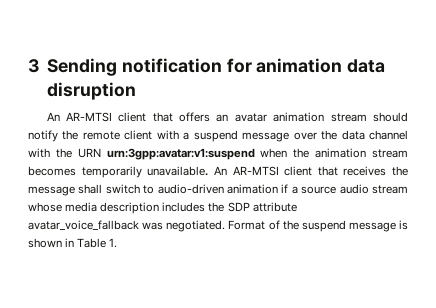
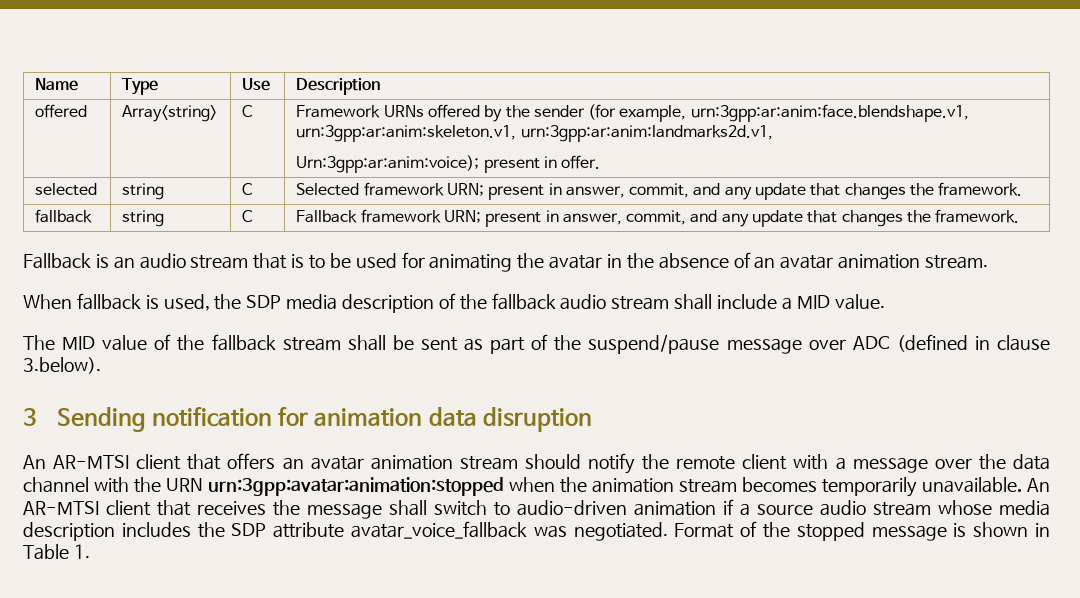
(28, 66) none -> [35,78,79,91] [122,78,159,95] [242,78,271,91] [296,78,381,95] [35,104,88,118] [122,105,218,122] [242,105,253,117] [296,104,969,122] [296,125,773,142] [296,155,601,173] [35,183,98,196] [122,183,165,200] [242,183,253,195] [296,182,1023,200] [35,209,93,223] [122,210,165,227] [242,210,253,222] [296,209,1020,227] [23,252,988,272] [23,293,885,313] [23,334,1050,354] [23,357,101,374] Name | Type | Use | Description // offered | Array<string> | C | Framework URNs offered by the sender (for example, urn:3gpp:ar:anim:face.blendshape.v1, urn:3gpp:ar:anim:skeleton.v1, urn:3gpp:ar:anim:landmarks2d.v1, // Urn:3gpp:ar:anim:voice); present in offer. // selected | string | C | Selected framework URN; present in answer, commit, and any update that changes the framework. // fallback | string | C | Fallback framework URN; present in answer, commit, and any update that changes the framework. // Fallback is an audio stream that is to be used for animating the avatar in the absence of an avatar animation stream. // When fallback is used, the SDP media description of the fallback audio stream shall include a MID value. // The MID value of the fallback stream shall be sent as part of the suspend/pause message over ADC (defined in clause 3.below). //
[193,130,238,142] suspend -> (846, 463) none
[106,148,255,160] urn:3gpp:avatar:v1:suspend -> [208,477,505,496] urn:3gpp:avatar:animation:stopped
[301,220,346,232] suspend -> [796,522,865,541] stopped

